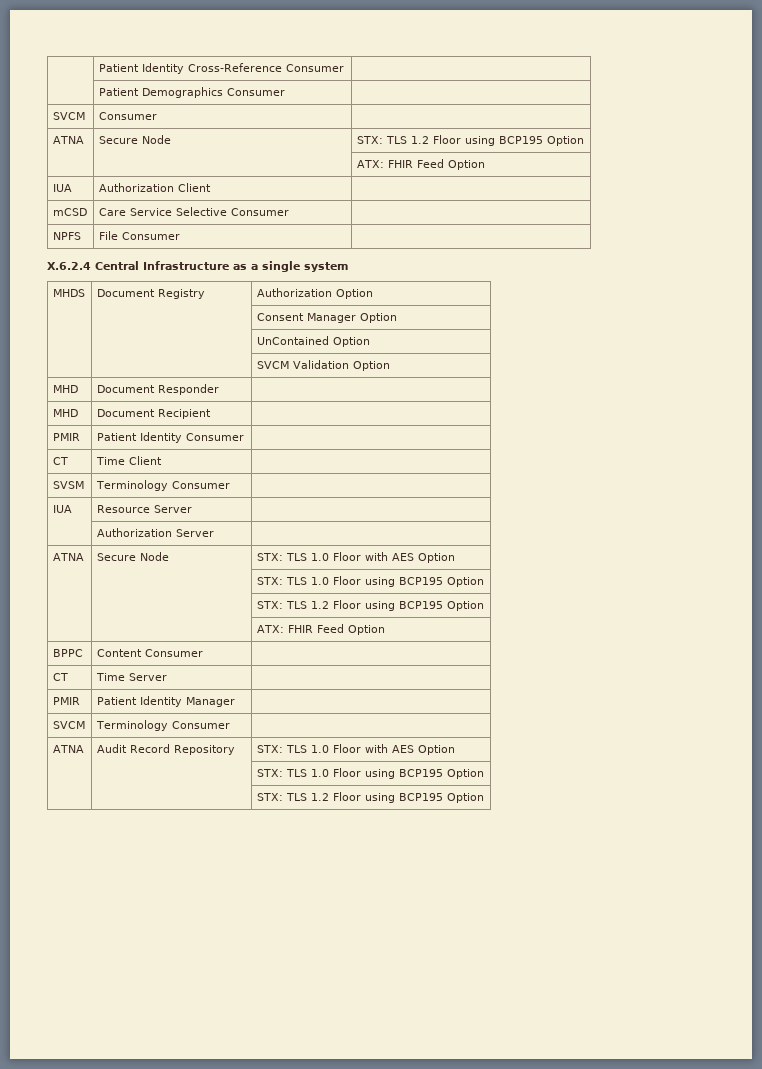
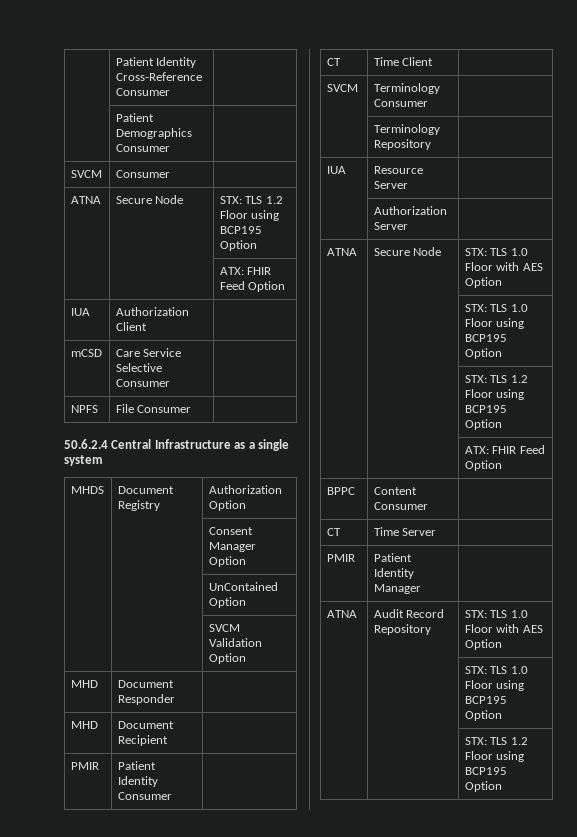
[47,262,91,270] X.6.2.4 -> [64,439,108,449] 50.6.2.4
[52,481,84,489] [95,480,230,491] SVSM | Terminology Consumer | -> [326,84,358,92] [373,83,440,94] [373,99,428,107] [373,124,440,135] [373,139,431,150] SVCM | Terminology Consumer | // | Terminology Repository |
[52,721,85,729] [95,720,230,731] // SVCM | Terminology Consumer | -> (421, 589) none

